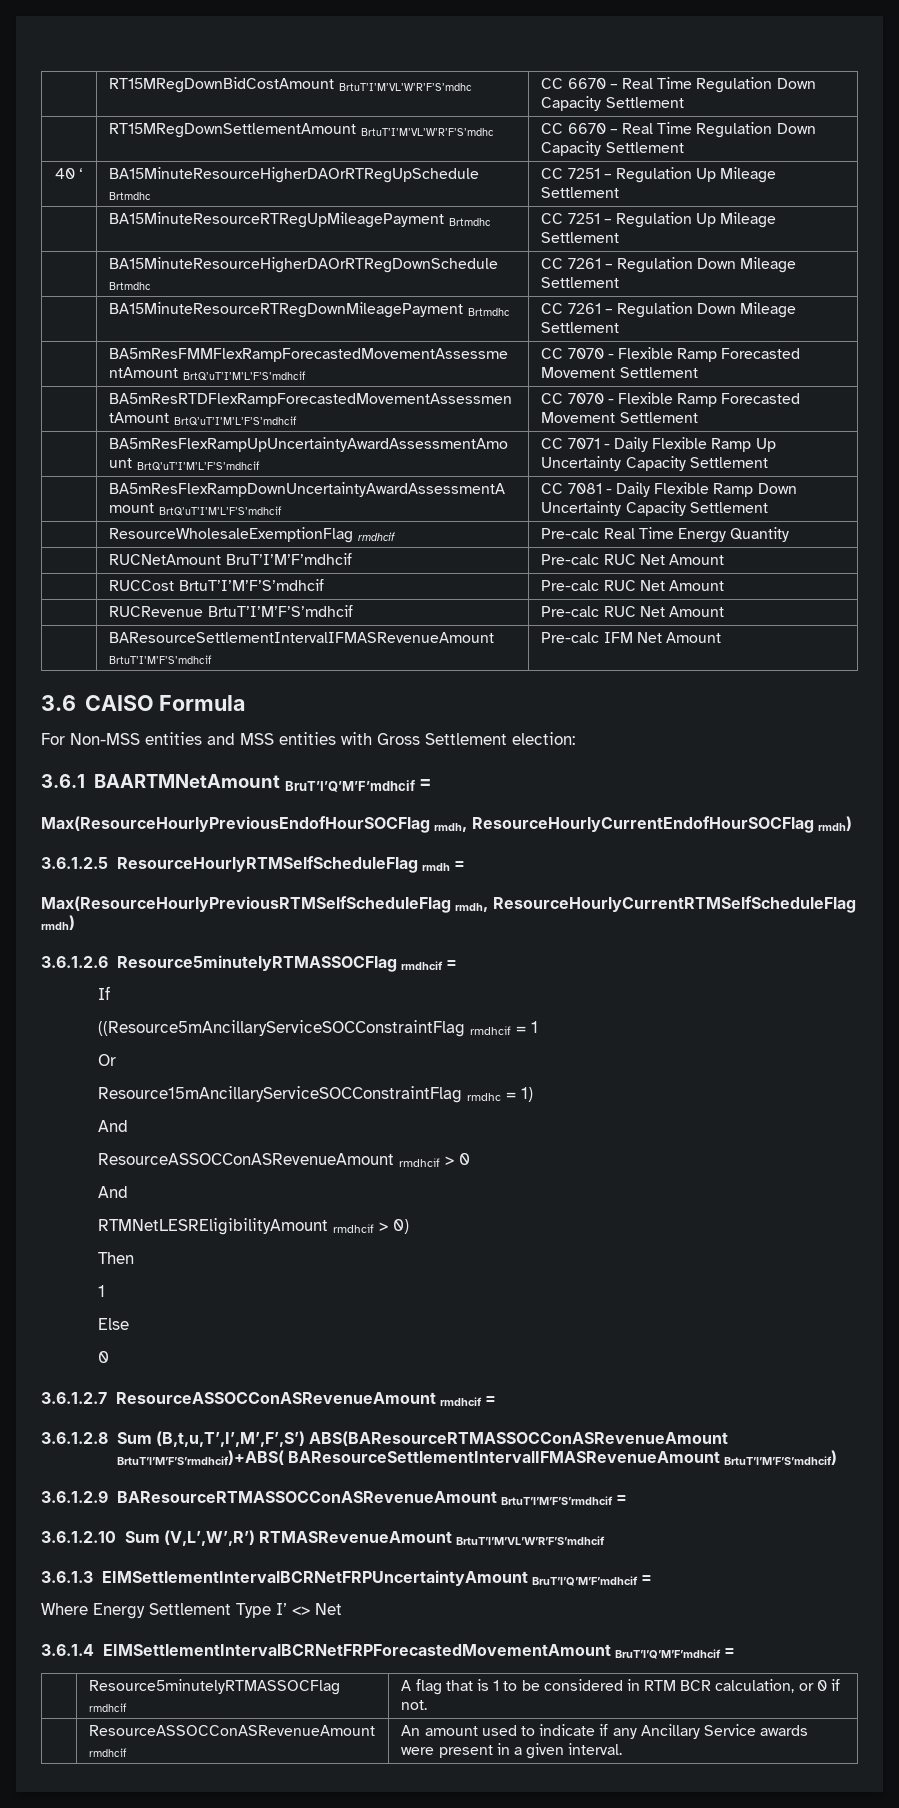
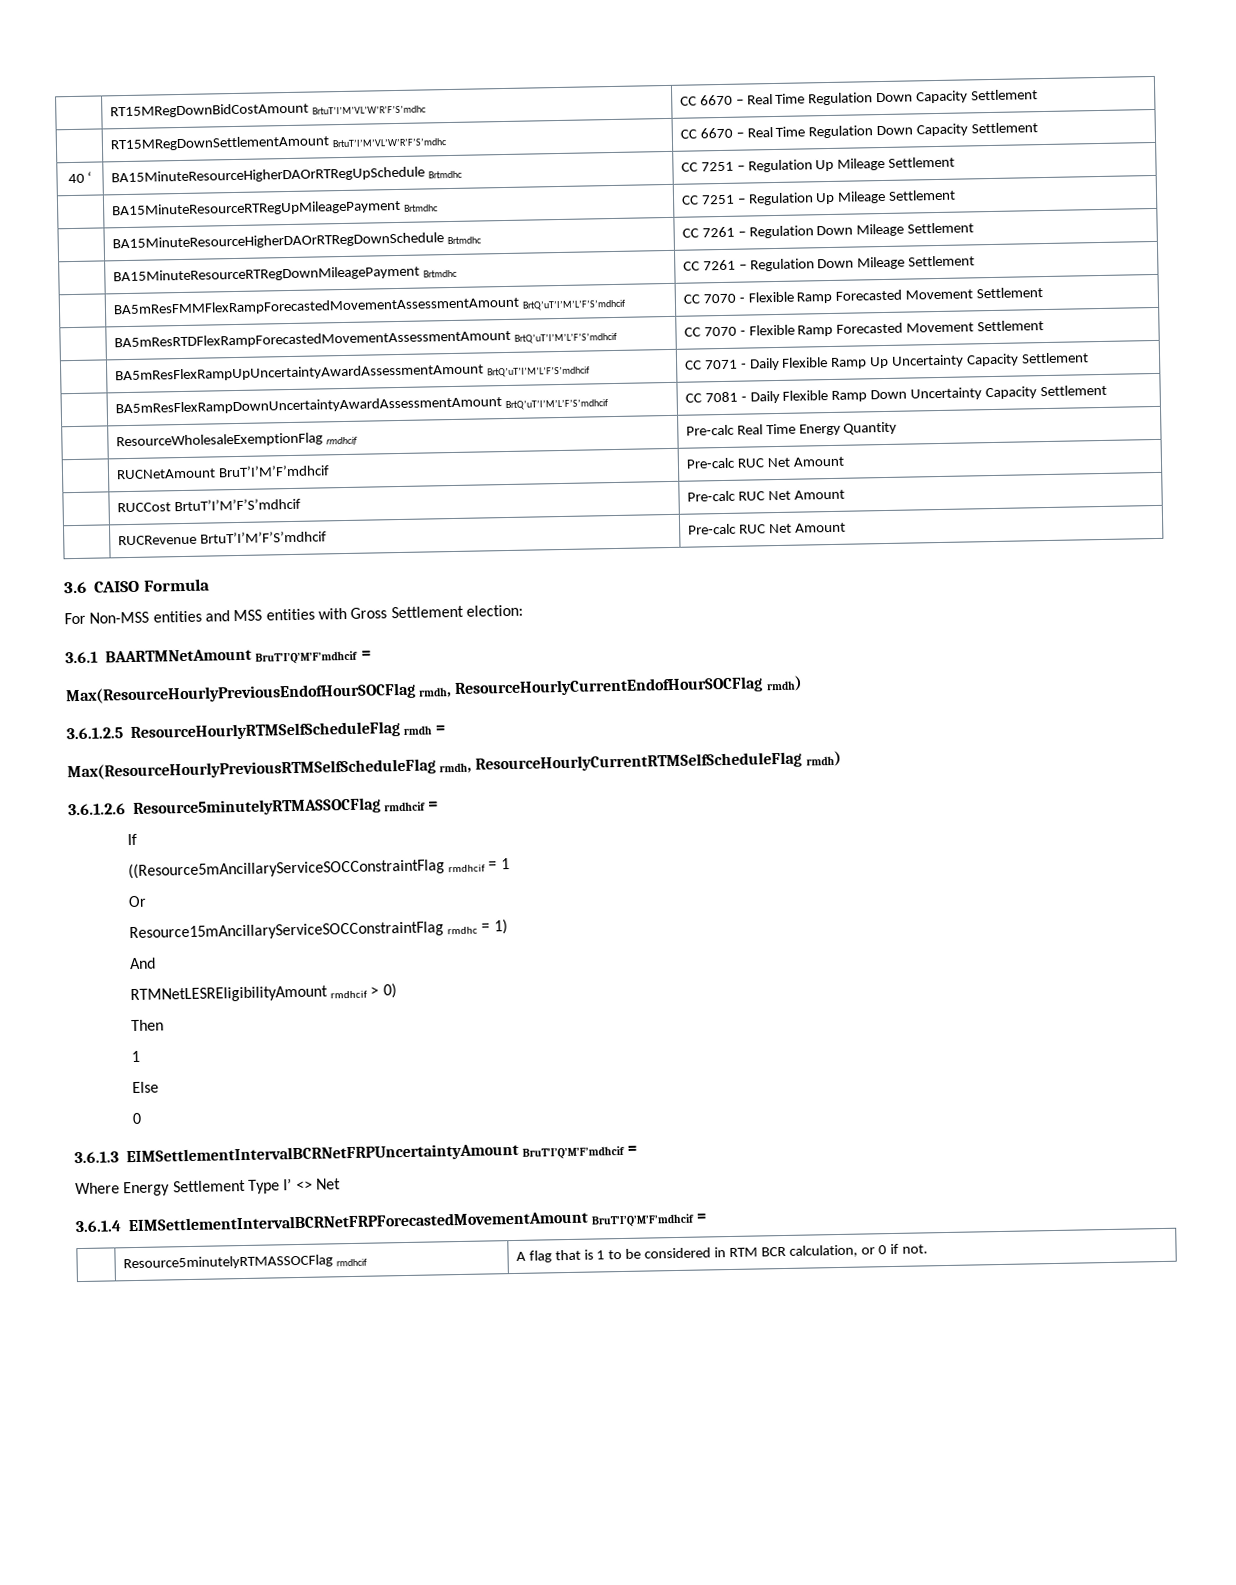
[109,632,495,643] [109,655,213,664] [541,632,721,643] // | BAResourceSettlementIntervalIFMASRevenueAmount BrtuT’I’M’F’S’mdhcif | Pre-calc IFM Net Amount -> (846, 527) none
[97,1153,470,1167] [97,1186,128,1198] // ResourceASSOCConASRevenueAmount rmdhcif > 0 // And -> (156, 963) none
[41,1392,497,1406] [41,1431,729,1447] [116,1450,838,1465] [41,1490,628,1505] [41,1530,606,1546] // 3.6.1.2.7 ResourceASSOCConASRevenueAmount rmdhcif = // 3.6.1.2.8 Sum (B,t,u,T’,I’,M’,F’,S’) ABS(BAResourceRTMASSOCConASRevenueAmount BrtuT’I’M’F’S’rmdhcif)+ABS( BAResourceSettlementIntervalIFMASRevenueAmount BrtuT’I’M’F’S’mdhcif) // 3.6.1.2.9 BAResourceRTMASSOCConASRevenueAmount BrtuT’I’M’F’S’rmdhcif = // 3.6.1.2.10 Sum (V,L’,W’,R’) RTMASRevenueAmount BrtuT’I’M’VL’W’R’F’S’mdhcif -> (142, 1118) none
[89,1725,376,1736] [89,1748,128,1757] [401,1724,809,1739] [401,1743,623,1759] // | ResourceASSOCConASRevenueAmount rmdhcif | An amount used to indicate if any Ancillary Service awards were present in a given interval. -> (928, 1249) none

